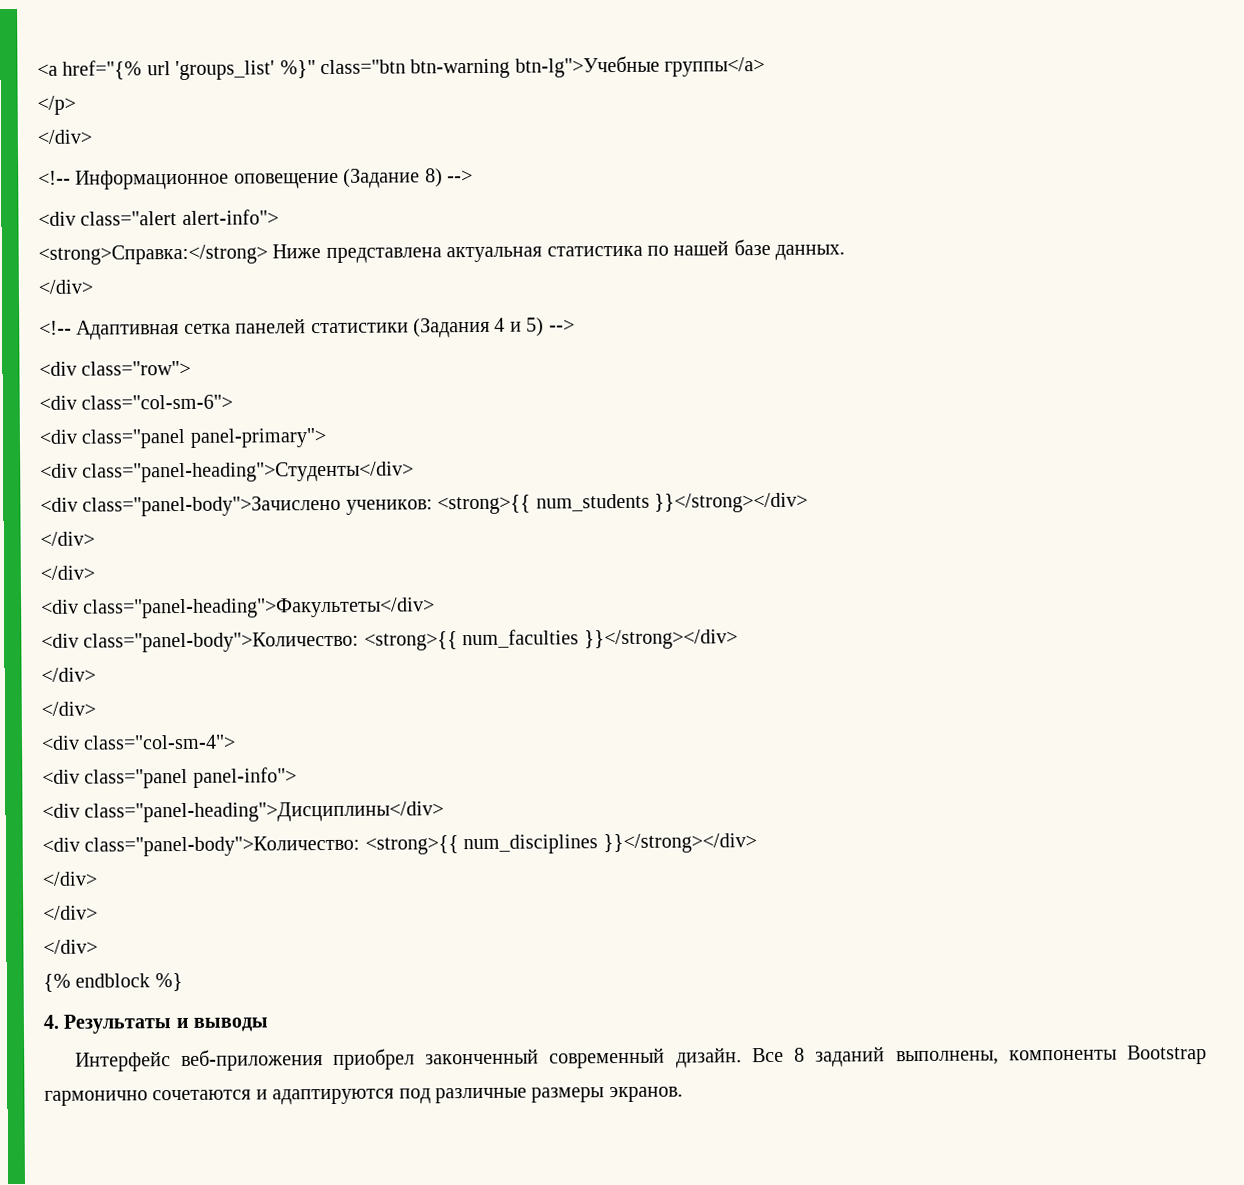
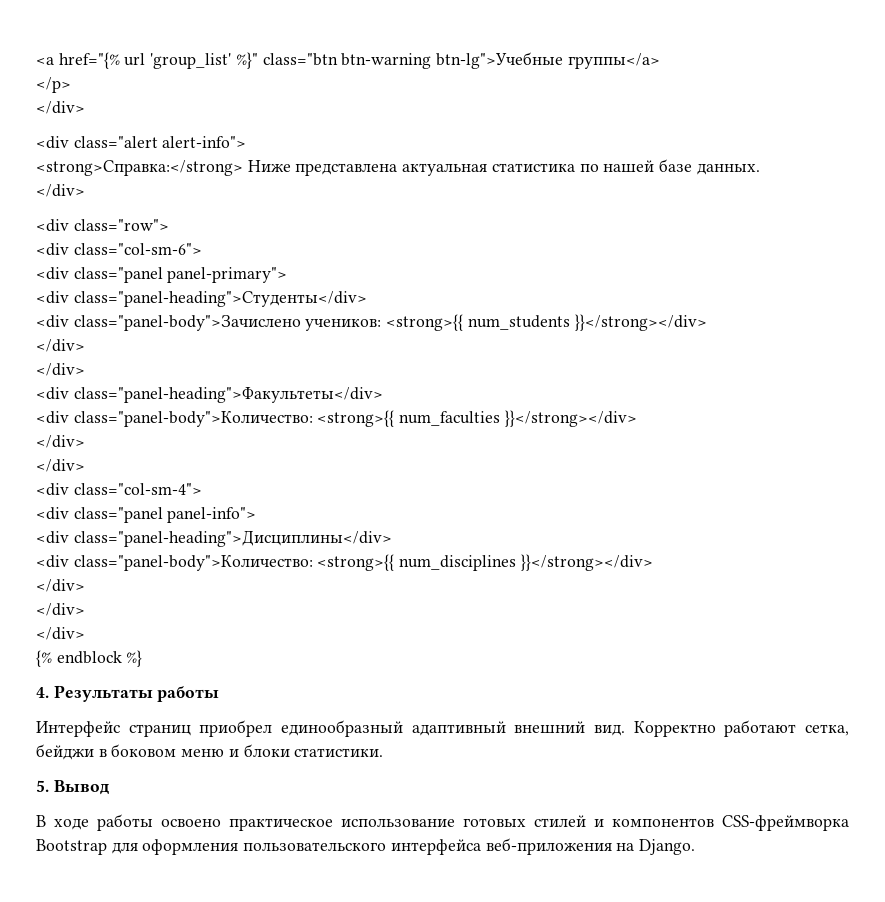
[175,60,276,81] 'groups_list' -> [150,53,232,69] 'group_list'
[38,168,473,190] // <!-- Информационное оповещение (Задание 8) --> -> (85, 107) none
[39,317,575,340] // <!-- Адаптивная сетка панелей статистики (Задания 4 и 5) --> -> (85, 190) none
[175,1017,269,1032] и выводы -> [157,686,220,702] работы
[180,1045,1207,1072] [44,1086,683,1106] веб-приложения приобрел законченный современный дизайн. Все 8 заданий выполнены, компоненты Bootstrap гармонично сочетаются и адаптируются под различные размеры экранов. -> [128,720,849,737] [36,744,384,760] [36,780,109,795] [36,814,849,831] [36,838,696,855] страниц приобрел единообразный адаптивный внешний вид. Корректно работают сетка, бейджи в боковом меню и блоки статистики. // 5. Вывод // В ходе работы освоено практическое использование готовых стилей и компонентов CSS-фреймворка Bootstrap для оформления пользовательского интерфейса веб-приложения на Django.

